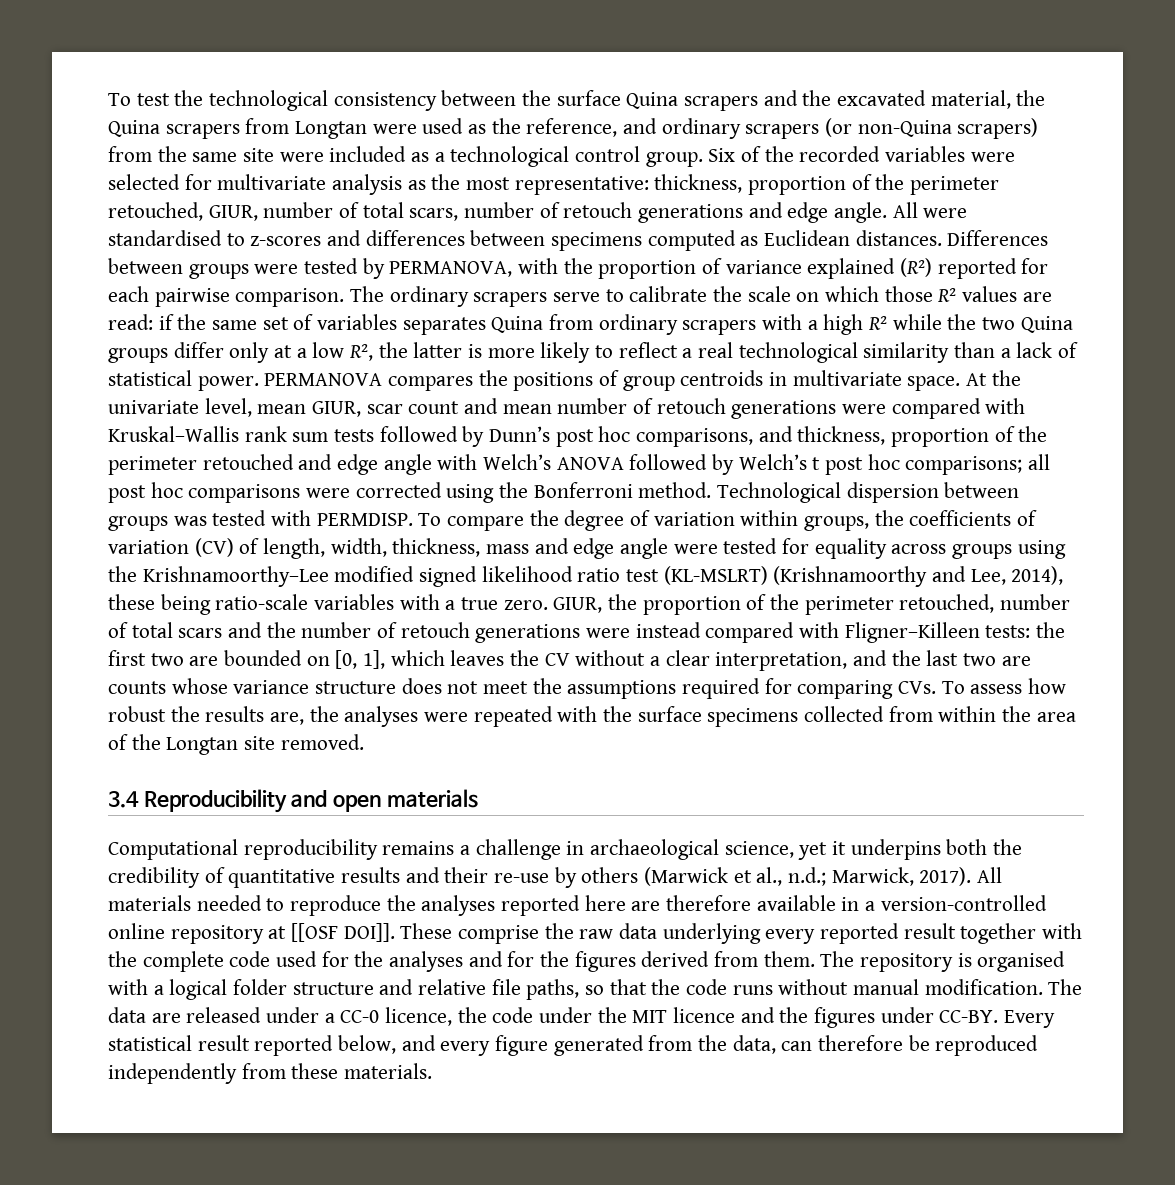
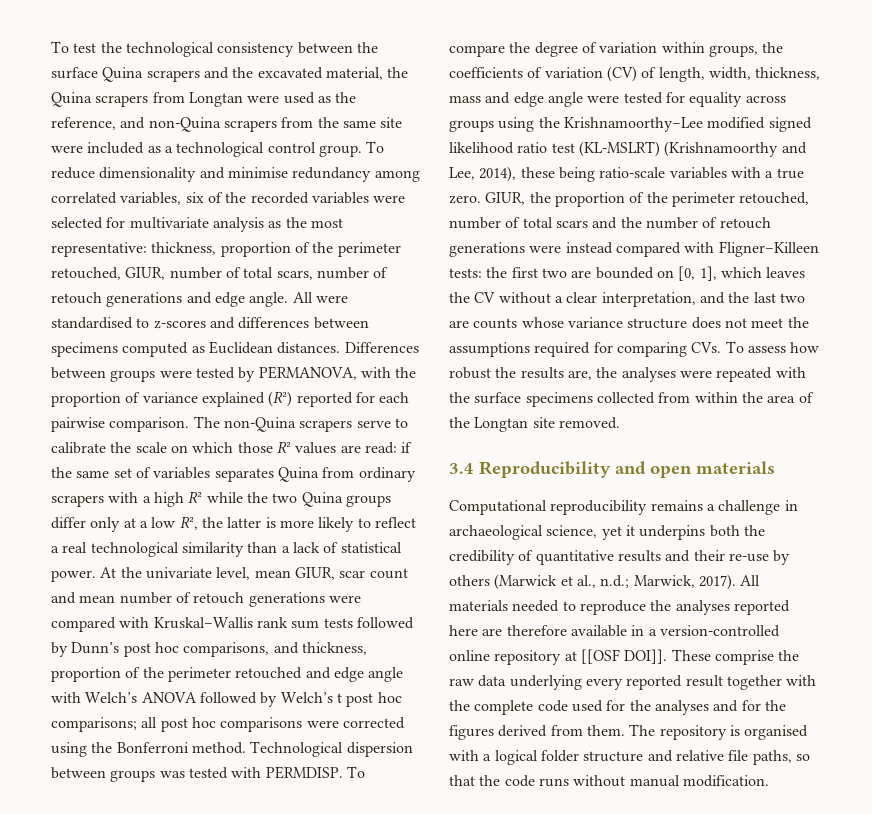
[661,118,1039,139] ordinary scrapers (or non-Quina scrapers) -> [148,117,277,132] non-Quina scrapers
[708,148,736,162] Six -> [366,141,385,153] [51,167,420,182] [51,192,204,205] To reduce dimensionality and minimise redundancy among correlated variables, six
[389,286,469,307] ordinary -> [223,417,296,432] non-Quina
[264,370,961,391] PERMANOVA compares the positions of group centroids in multivariate space. -> (96, 576) none
[1048,979,1083,995] [108,1007,1056,1028] [108,1035,1039,1056] [108,1063,433,1084] The data are released under a CC-0 licence, the code under the MIT licence and the figures under CC-BY. Every statistical result reported below, and every figure generated from the data, can therefore be reproduced independently from these materials. -> (769, 781) none

